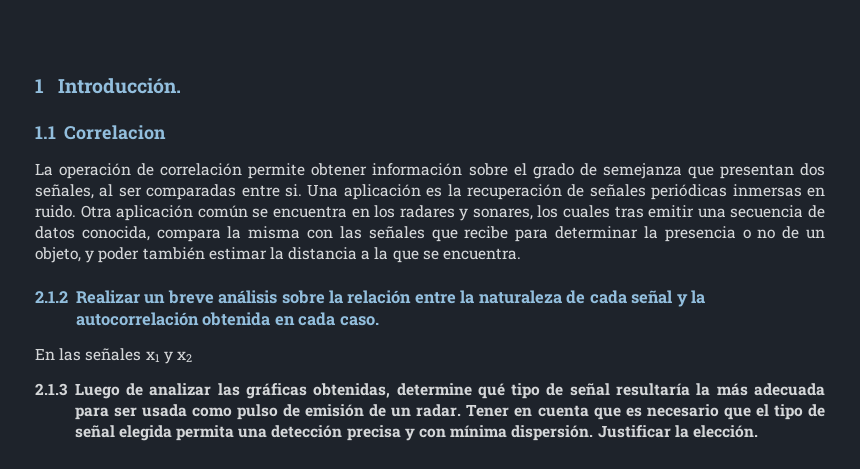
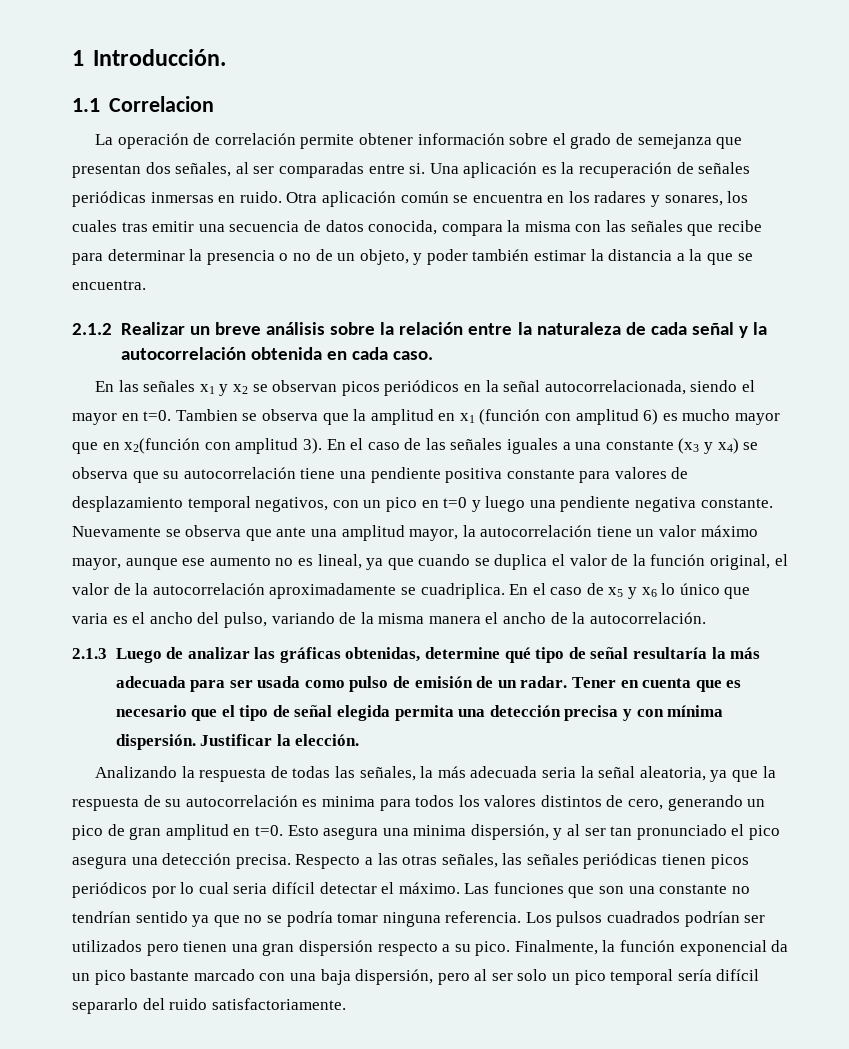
(192, 356) none -> [252,380,755,396] [72,409,781,425] [72,438,759,454] [72,467,689,483] [72,496,773,512] [72,525,758,541] [72,554,788,570] [72,583,751,599] [72,612,706,628] se observan picos periódicos en la señal autocorrelacionada, siendo el mayor en t=0. Tambien se observa que la amplitud en x1 (función con amplitud 6) es mucho mayor que en x2(función con amplitud 3). En el caso de las señales iguales a una constante (x3 y x4) se observa que su autocorrelación tiene una pendiente positiva constante para valores de desplazamiento temporal negativos, con un pico en t=0 y luego una pendiente negativa constante. Nuevamente se observa que ante una amplitud mayor, la autocorrelación tiene un valor máximo mayor, aunque ese aumento no es lineal, ya que cuando se duplica el valor de la función original, el valor de la autocorrelación aproximadamente se cuadriplica. En el caso de x5 y x6 lo único que varia es el ancho del pulso, variando de la misma manera el ancho de la autocorrelación.
(758, 431) none -> [95,766,776,782] [72,795,766,811] [72,824,781,840] [72,853,749,869] [72,882,750,898] [72,911,766,927] [72,940,789,956] [72,969,760,985] [72,998,346,1014] // Analizando la respuesta de todas las señales, la más adecuada seria la señal aleatoria, ya que la respuesta de su autocorrelación es minima para todos los valores distintos de cero, generando un pico de gran amplitud en t=0. Esto asegura una minima dispersión, y al ser tan pronunciado el pico asegura una detección precisa. Respecto a las otras señales, las señales periódicas tienen picos periódicos por lo cual seria difícil detectar el máximo. Las funciones que son una constante no tendrían sentido ya que no se podría tomar ninguna referencia. Los pulsos cuadrados podrían ser utilizados pero tienen una gran dispersión respecto a su pico. Finalmente, la función exponencial da un pico bastante marcado con una baja dispersión, pero al ser solo un pico temporal sería difícil separarlo del ruido satisfactoriamente.

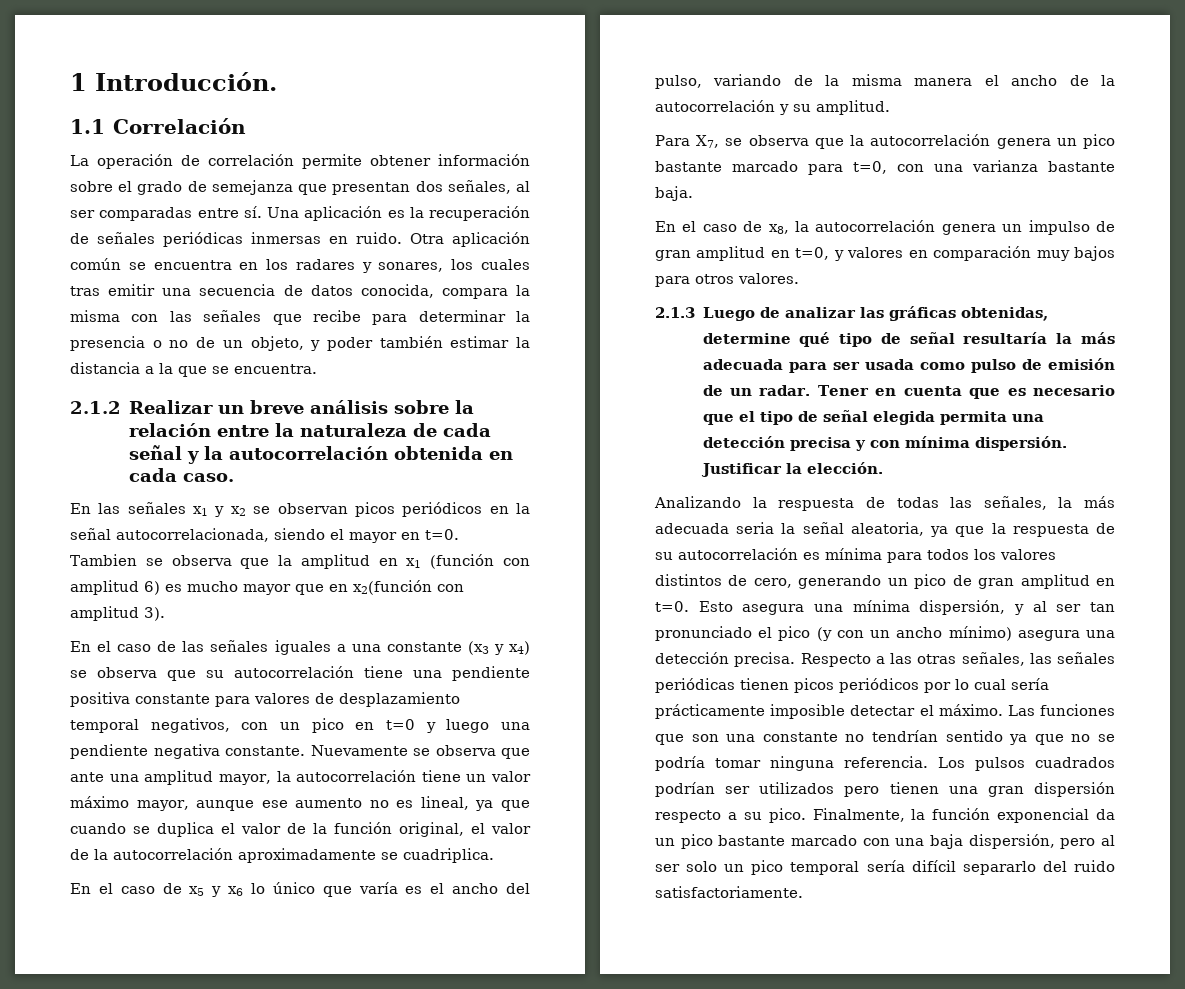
[108,96,214,112] Correlacion -> [112,118,246,134] Correlación
[409,163,426,174] si. -> [243,206,262,218] sí.
(322, 446) none -> (165, 614) //
(505, 591) none -> (494, 855) //
[72,613,108,624] varia -> [358,882,398,894] varía
[589,612,706,624] autocorrelación. -> [655,100,890,115] [655,134,1115,149] [655,160,1115,175] [655,186,693,201] [655,220,1115,235] [655,246,1115,261] [655,273,799,287] autocorrelación y su amplitud. // Para X7, se observa que la autocorrelación genera un pico bastante marcado para t=0, con una varianza bastante baja. // En el caso de x8, la autocorrelación genera un impulso de gran amplitud en t=0, y valores en comparación muy bajos para otros valores.
[321,796,375,807] minima -> [825,548,882,560] mínima
[413,825,467,836] minima -> [852,600,910,612] mínima
(781, 832) none -> [816,626,1012,641] (y con un ancho mínimo)
[233,882,315,894] seria difícil -> [1011,678,1049,690] [655,704,846,719] sería prácticamente imposible

